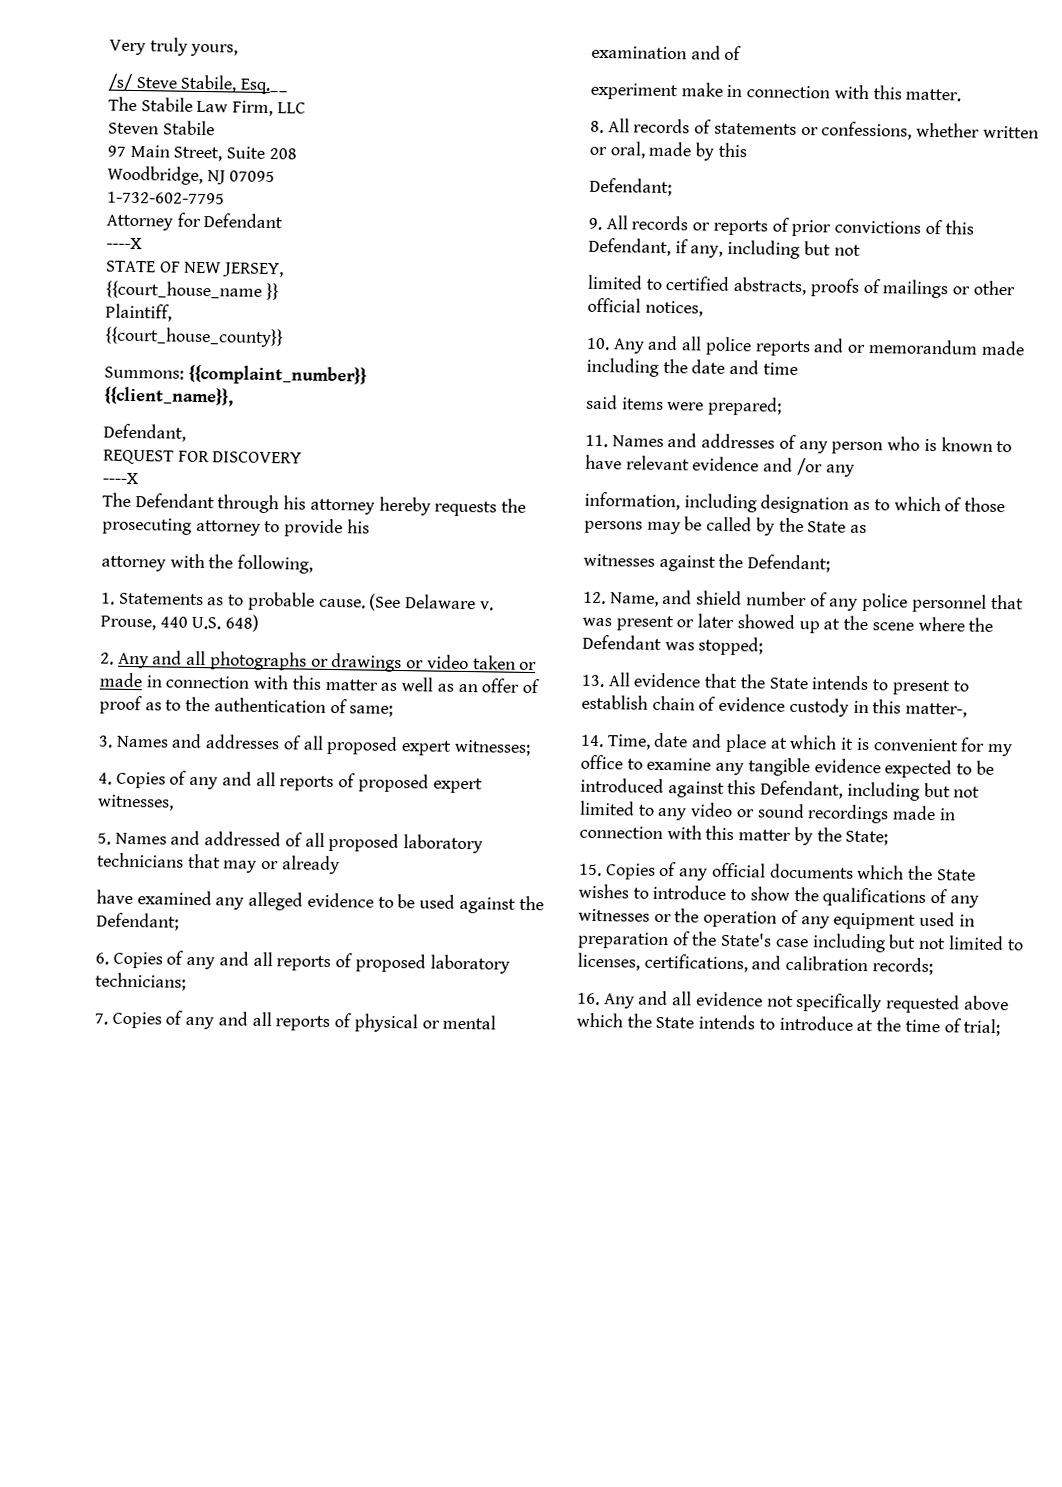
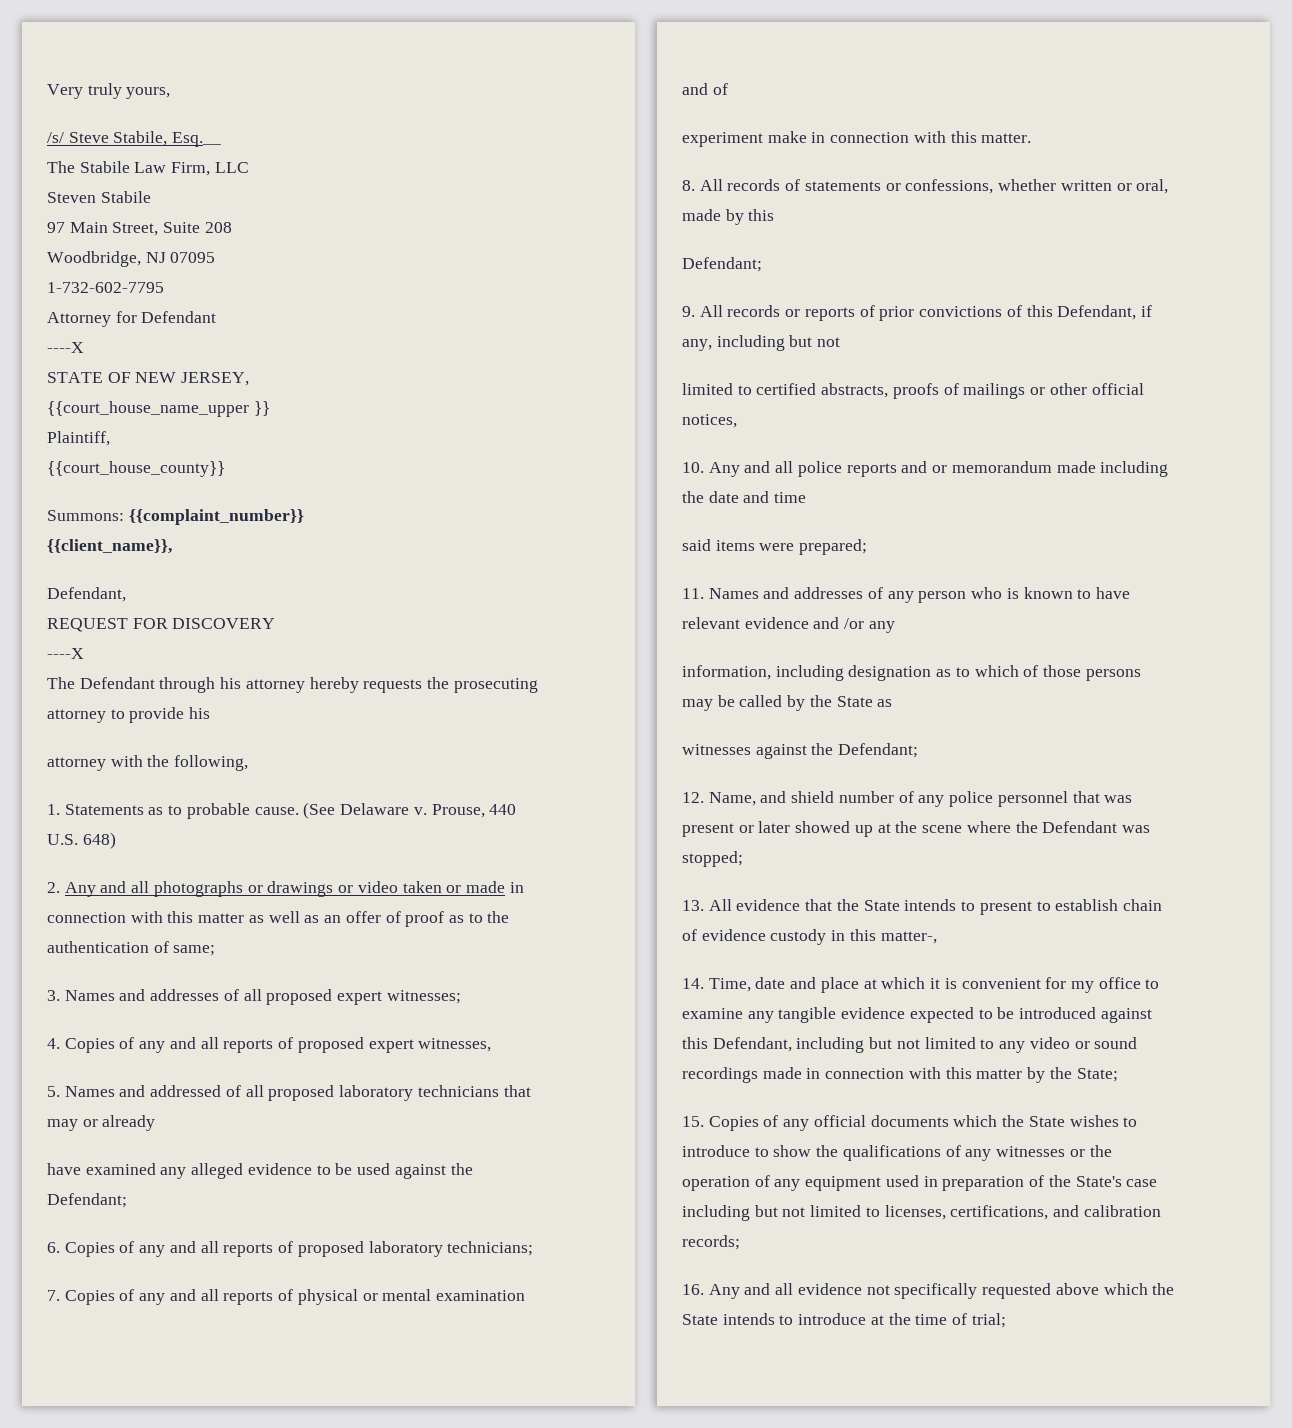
[105,280,262,300] {{court_house_name -> [47,401,249,417] {{court_house_name_upper

